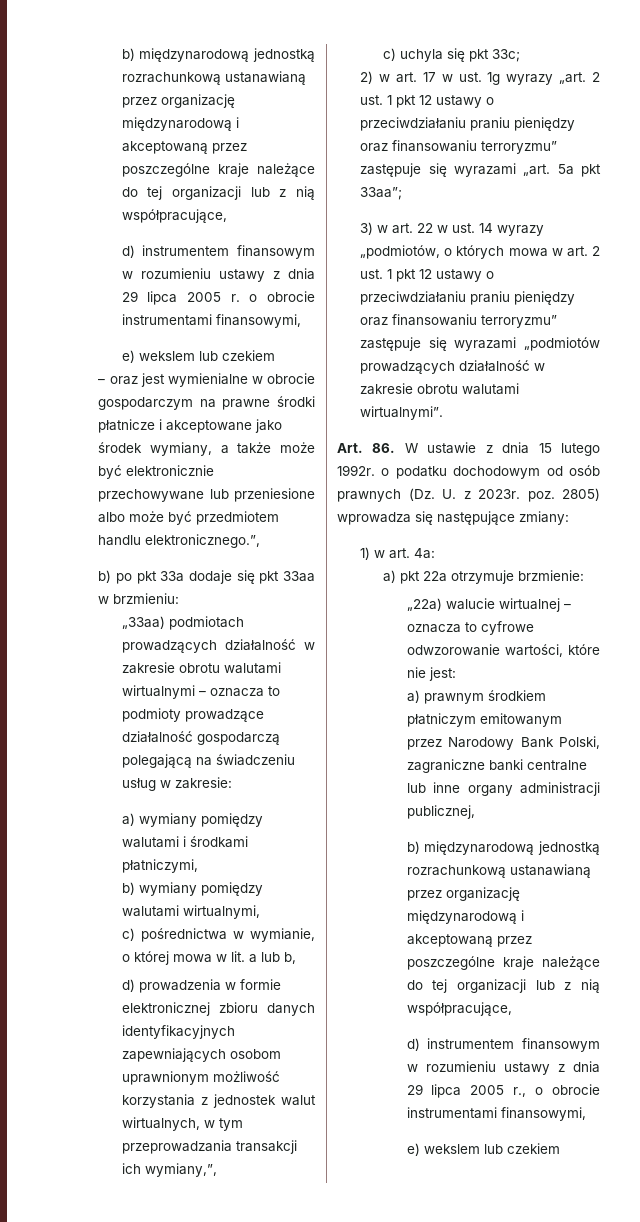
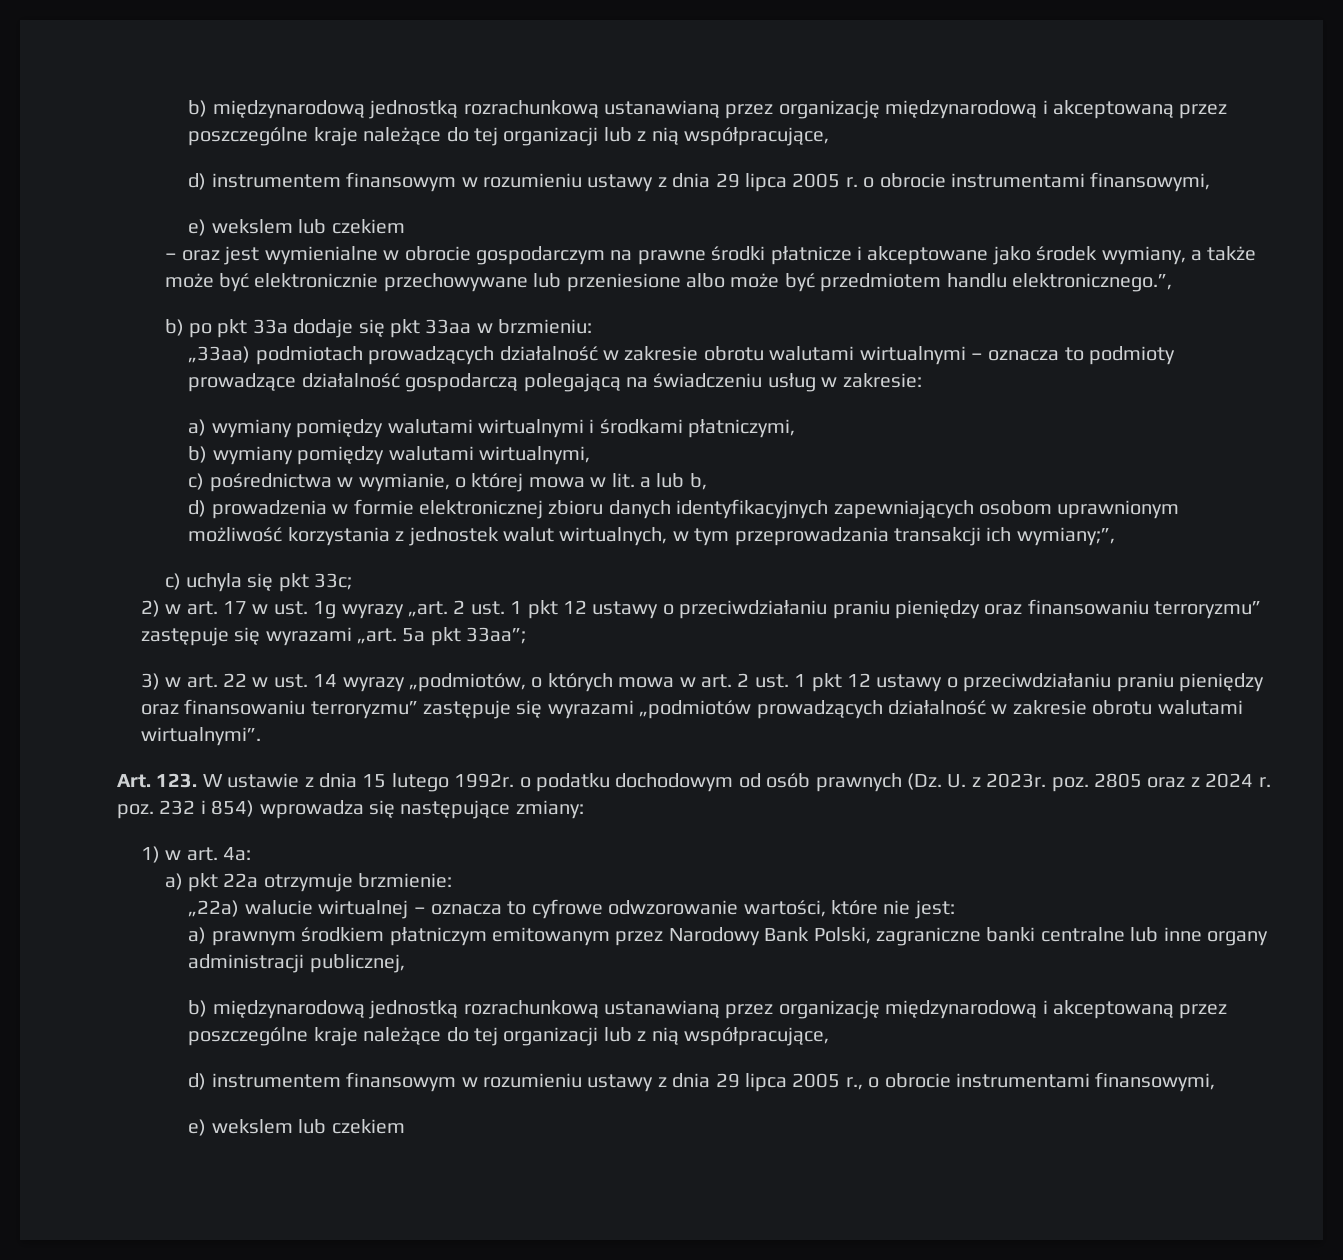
(179, 842) none -> [478,419,585,438] wirtualnymi
[144,1163,217,1177] wymiany,”, -> [1016,527,1115,546] wymiany;”,
[372,443,396,453] 86. -> [156,773,198,788] 123.
[562,488,600,501] 2805) -> [1093,773,1271,788] [117,800,255,819] 2805 oraz z 2024 r. poz. 232 i 854)

